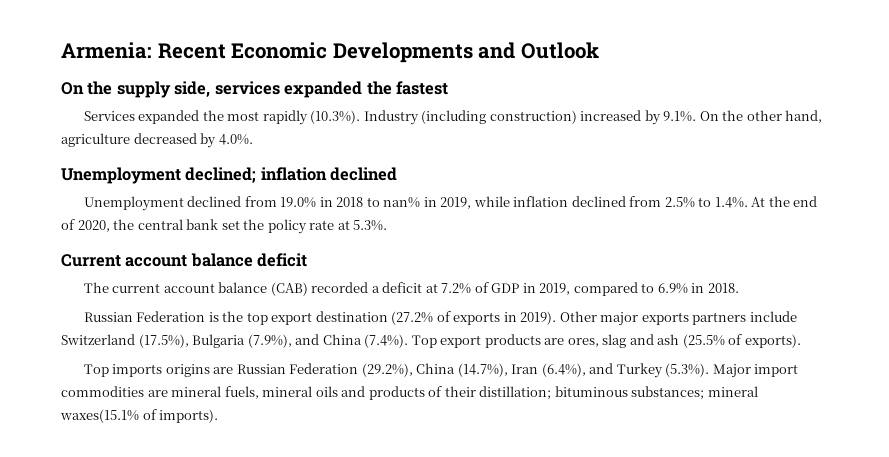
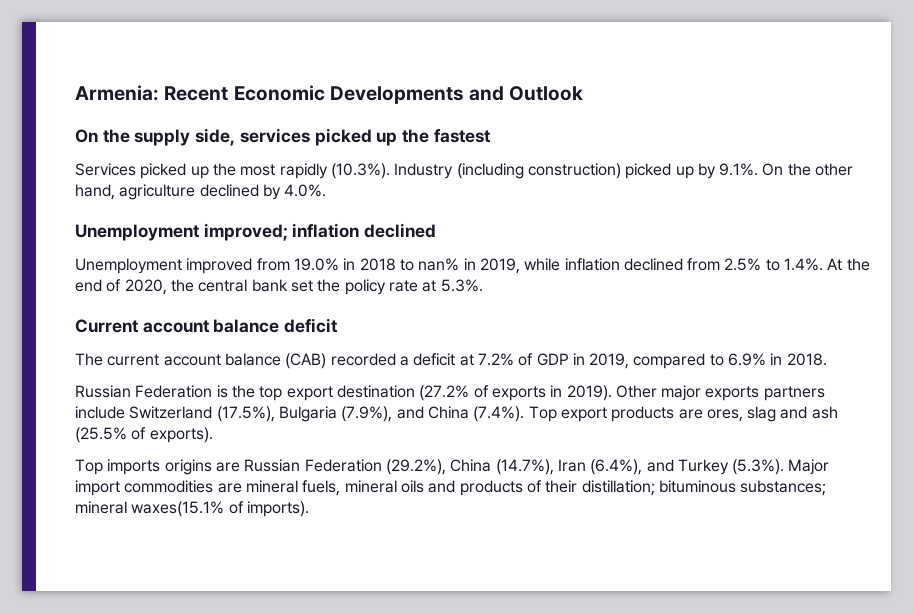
[284,81,363,98] expanded -> [314,128,398,146] picked up
[138,110,200,124] expanded -> [140,163,209,179] picked up
[580,110,642,121] increased -> [625,163,694,179] picked up
[133,133,197,144] decreased -> [199,184,259,197] declined
[185,167,257,183] declined; -> [203,223,288,241] improved;
[187,196,242,207] declined -> [186,258,253,274] improved

